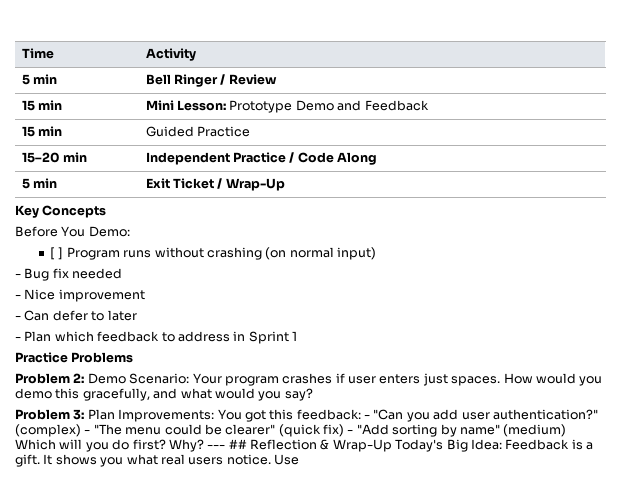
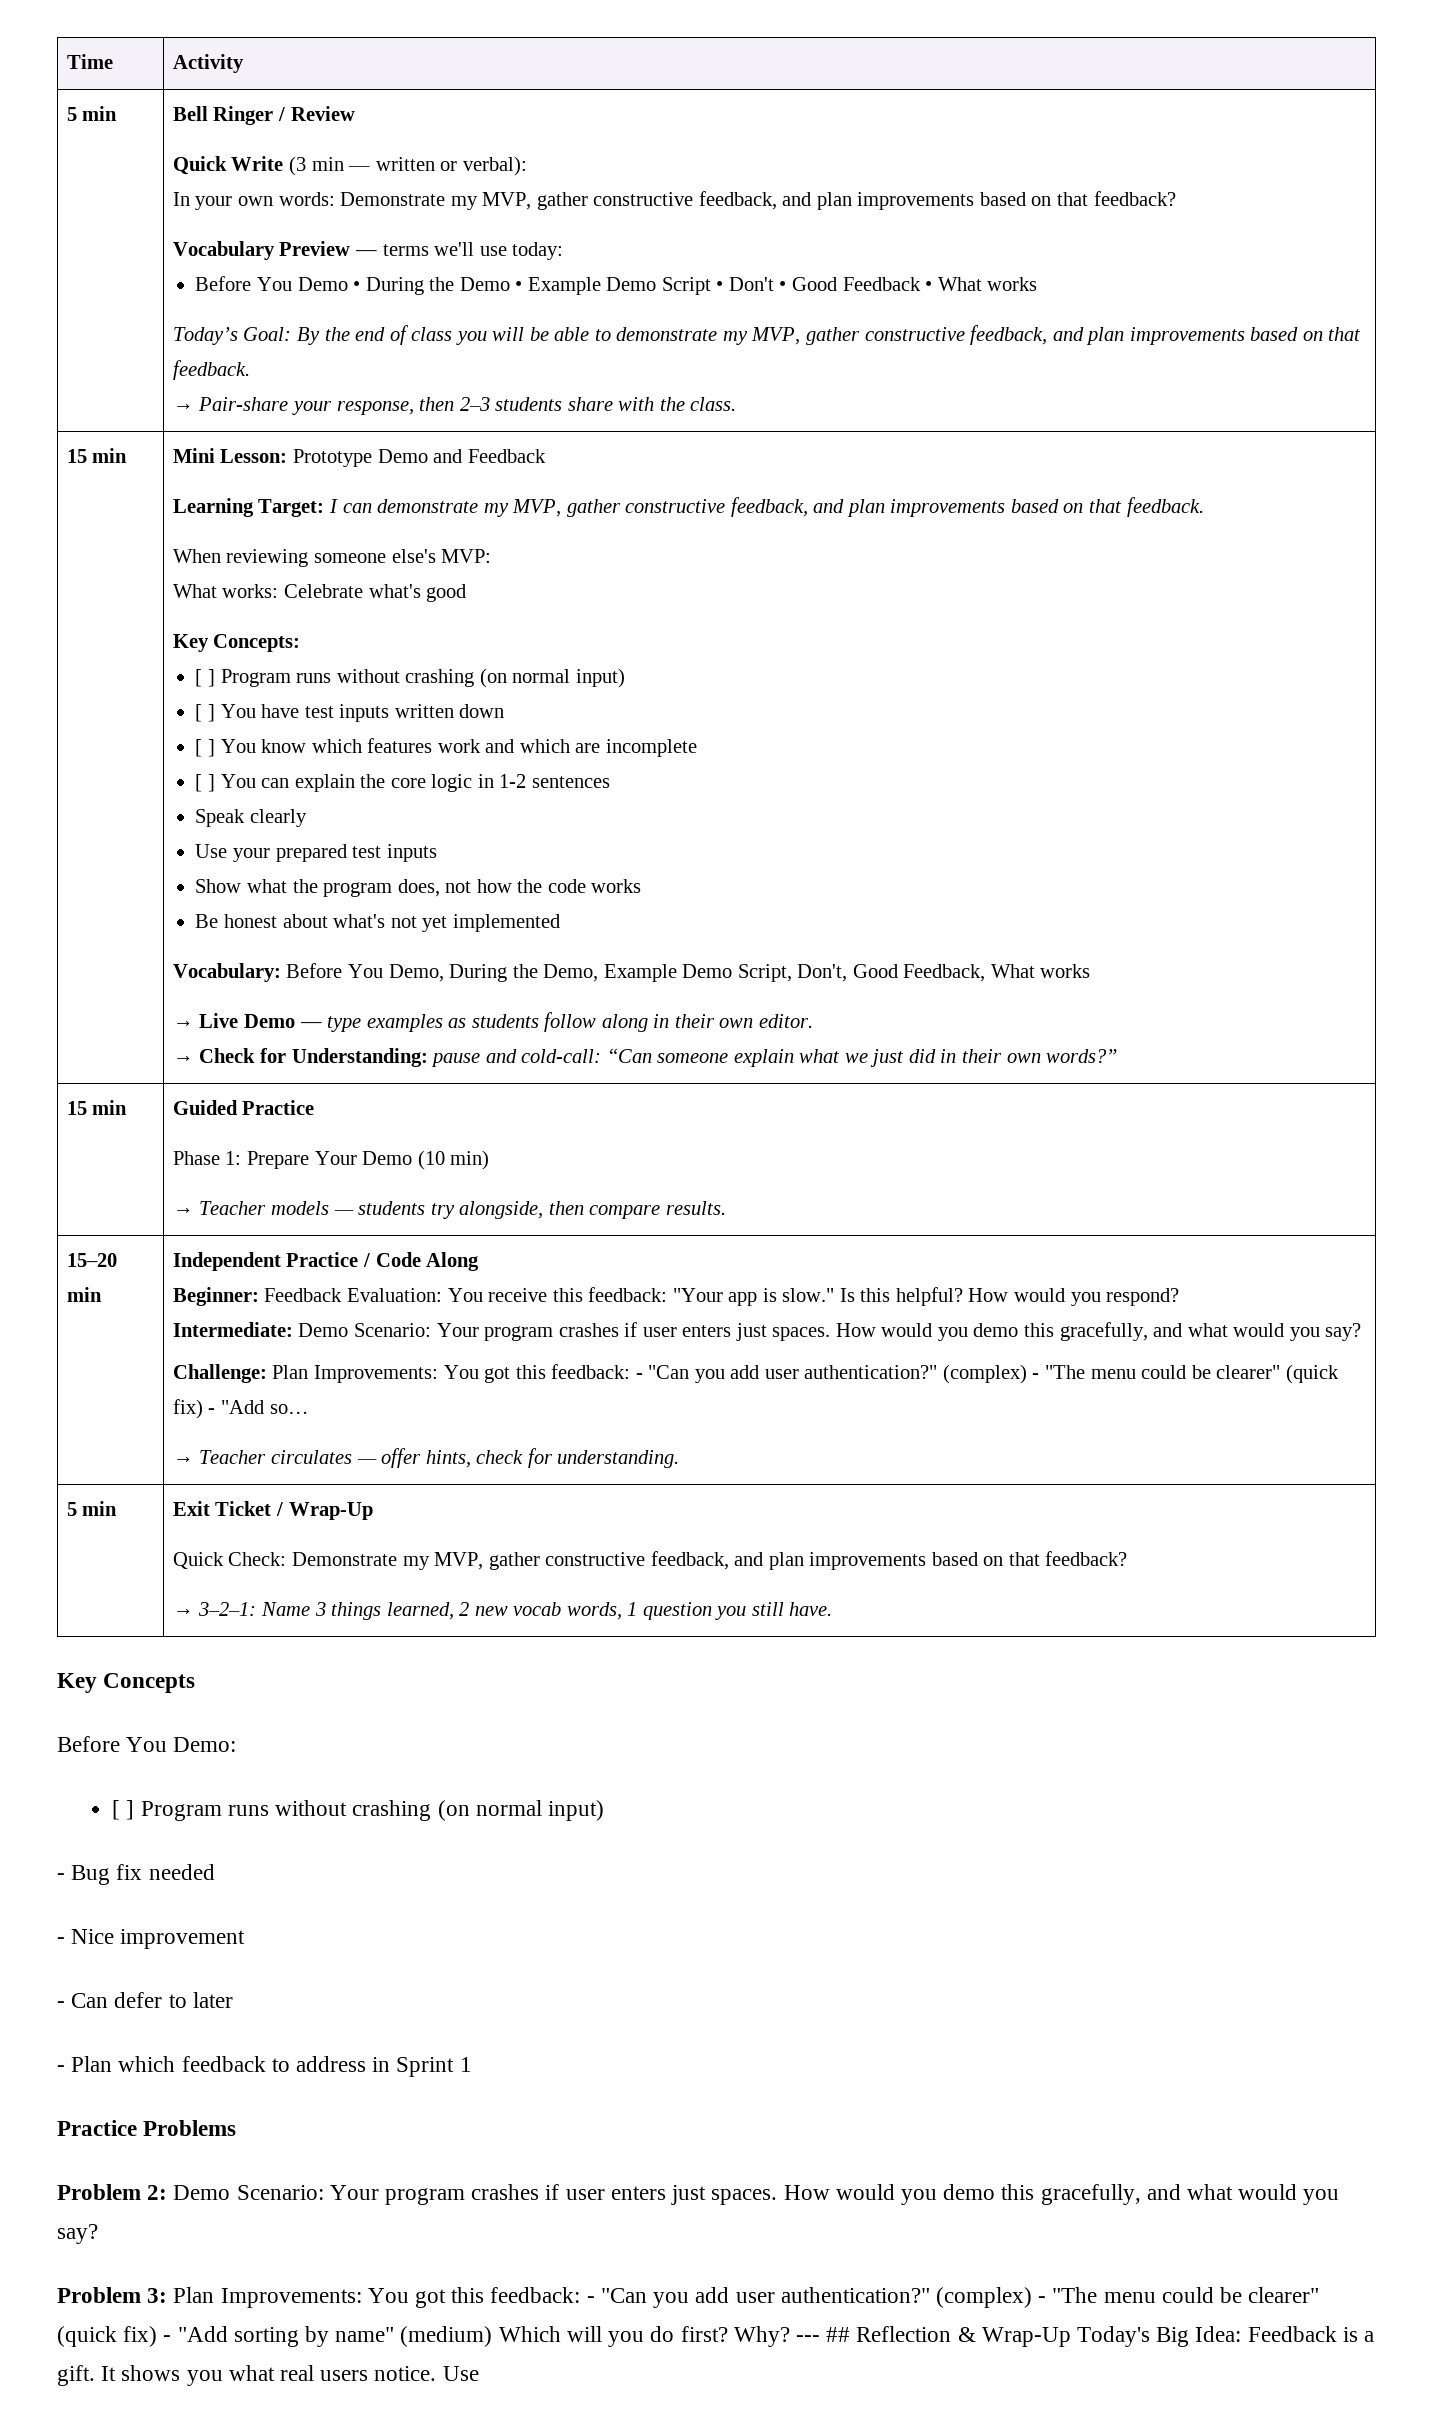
(277, 79) none -> [172,156,527,176] [172,191,1176,210] [172,241,564,260] [195,276,1038,295] [172,325,1362,345] [172,360,250,380] [172,397,737,415] // Quick Write (3 min — written or verbal): // In your own words: Demonstrate my MVP, gather constructive feedback, and plan improvements based on that feedback? // Vocabulary Preview — terms we'll use today: // Before You Demo • During the Demo • Example Demo Script • Don't • Good Feedback • What works // Today’s Goal: By the end of class you will be able to demonstrate my MVP, gather constructive feedback, and plan improvements based on that feedback. // → Pair-share your response, then 2–3 students share with the class.
[21,126,63,137] [145,126,251,137] // 15 min | Guided Practice -> [172,497,1204,517] [172,549,492,567] [172,584,467,602] [172,634,301,652] [195,668,625,688] [195,704,505,722] [195,738,697,757] [195,774,610,792] [195,809,308,827] [195,844,437,862] [195,879,642,897] [195,914,560,932] [172,963,1091,982] [172,1012,813,1032] [172,1048,1118,1067] [66,1100,128,1115] [172,1100,315,1115] [172,1150,490,1170] [172,1201,726,1219] // Learning Target: I can demonstrate my MVP, gather constructive feedback, and plan improvements based on that feedback. // When reviewing someone else's MVP: // What works: Celebrate what's good // Key Concepts: // [ ] Program runs without crashing (on normal input) // [ ] You have test inputs written down // [ ] You know which features work and which are incomplete // [ ] You can explain the core logic in 1-2 sentences // Speak clearly // Use your prepared test inputs // Show what the program does, not how the code works // Be honest about what's not yet implemented // Vocabulary: Before You Demo, During the Demo, Example Demo Script, Don't, Good Feedback, What works // → Live Demo — type examples as students follow along in their own editor. // → Check for Understanding: pause and cold-call: “Can someone explain what we just did in their own words?” // 15 min | Guided Practice // Phase 1: Prepare Your Demo (10 min) // → Teacher models — students try alongside, then compare results.
(378, 158) none -> [172,1287,1180,1306] [172,1322,1362,1341] [172,1364,1339,1384] [172,1399,309,1419] [172,1448,680,1468] // Beginner: Feedback Evaluation: You receive this feedback: "Your app is slow." Is this helpful? How would you respond? // Intermediate: Demo Scenario: Your program crashes if user enters just spaces. How would you demo this gracefully, and what would you say? // Challenge: Plan Improvements: You got this feedback: - "Can you add user authentication?" (complex) - "The menu could be clearer" (quick fix) - "Add so… // → Teacher circulates — offer hints, check for understanding.
(285, 184) none -> [172,1551,1128,1570] [172,1602,833,1620] // Quick Check: Demonstrate my MVP, gather constructive feedback, and plan improvements based on that feedback? // → 3–2–1: Name 3 things learned, 2 new vocab words, 1 question you still have.

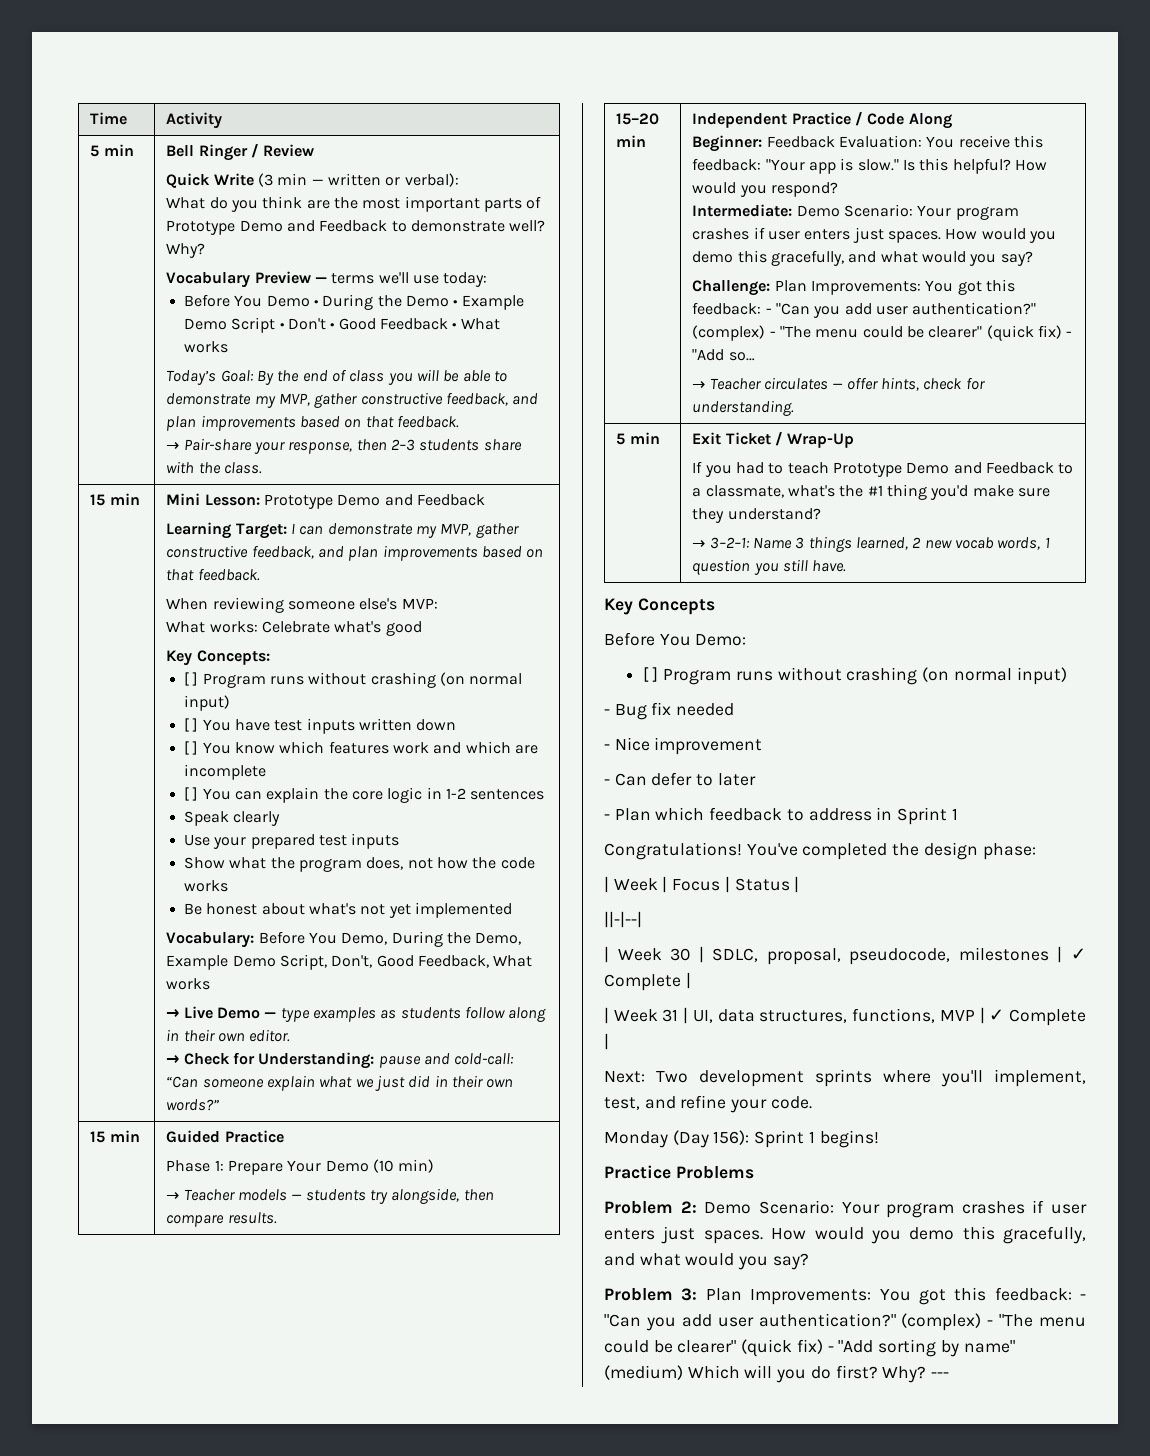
[172,191,1176,210] In your own words: Demonstrate my MVP, gather constructive feedback, and plan improvements based on that feedback? -> [166,196,542,212] [166,220,546,235] [166,243,206,258] What do you think are the most important parts of Prototype Demo and Feedback to demonstrate well? Why?
[172,1551,1128,1570] Quick Check: Demonstrate my MVP, gather constructive feedback, and plan improvements based on that feedback? -> [692,461,1074,477] [692,484,1051,500] [692,508,821,523] If you had to teach Prototype Demo and Feedback to a classmate, what's the #1 thing you'd make sure they understand?
(472, 2064) none -> [604,842,1036,860] [604,876,800,893] [604,911,642,928] [604,946,1086,965] [604,972,691,991] [604,1007,1086,1026] [604,1033,609,1050] [604,1069,1086,1087] [604,1095,812,1113] [604,1130,879,1148] // Congratulations! You've completed the design phase: // | Week | Focus | Status | // ||-|--| // | Week 30 | SDLC, proposal, pseudocode, milestones | ✓ Complete | // | Week 31 | UI, data structures, functions, MVP | ✓ Complete | // Next: Two development sprints where you'll implement, test, and refine your code. // Monday (Day 156): Sprint 1 begins!
[826,2326,1375,2347] [57,2365,479,2386] ## Reflection & Wrap-Up Today's Big Idea: Feedback is a gift. It shows you what real users notice. Use -> (950, 1375) none

